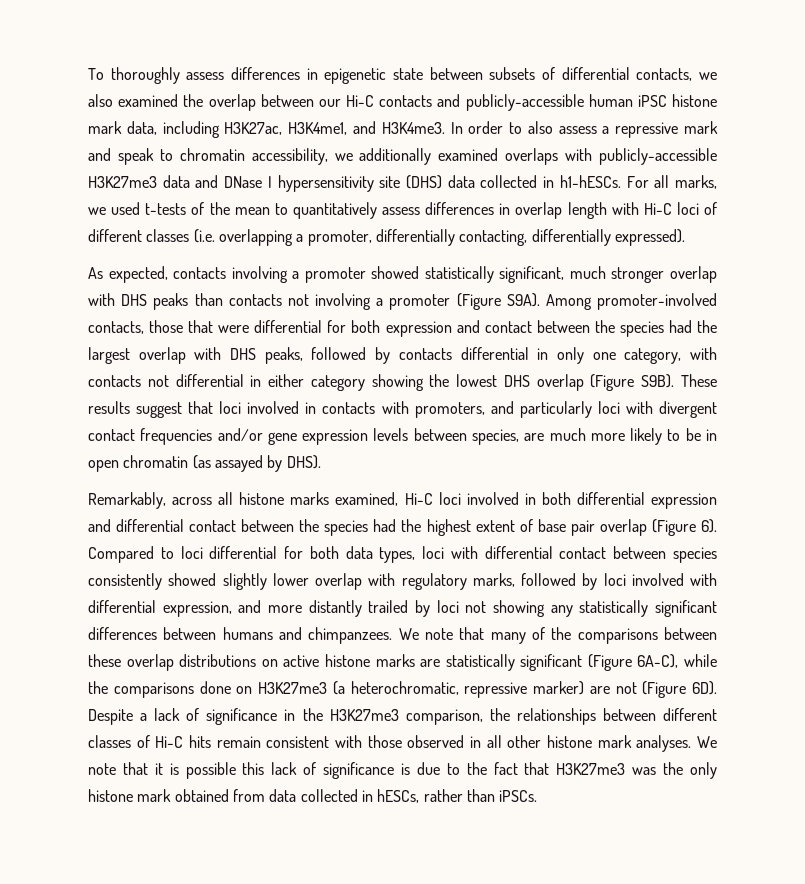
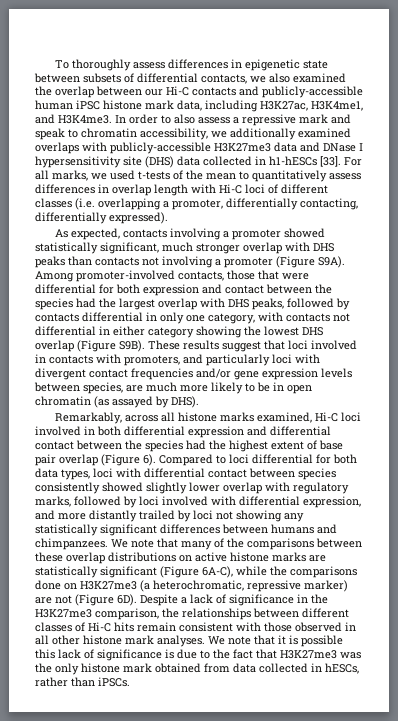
[559,175,621,188] h1-hESCs. -> [269,156,341,167] h1-hESCs [33].

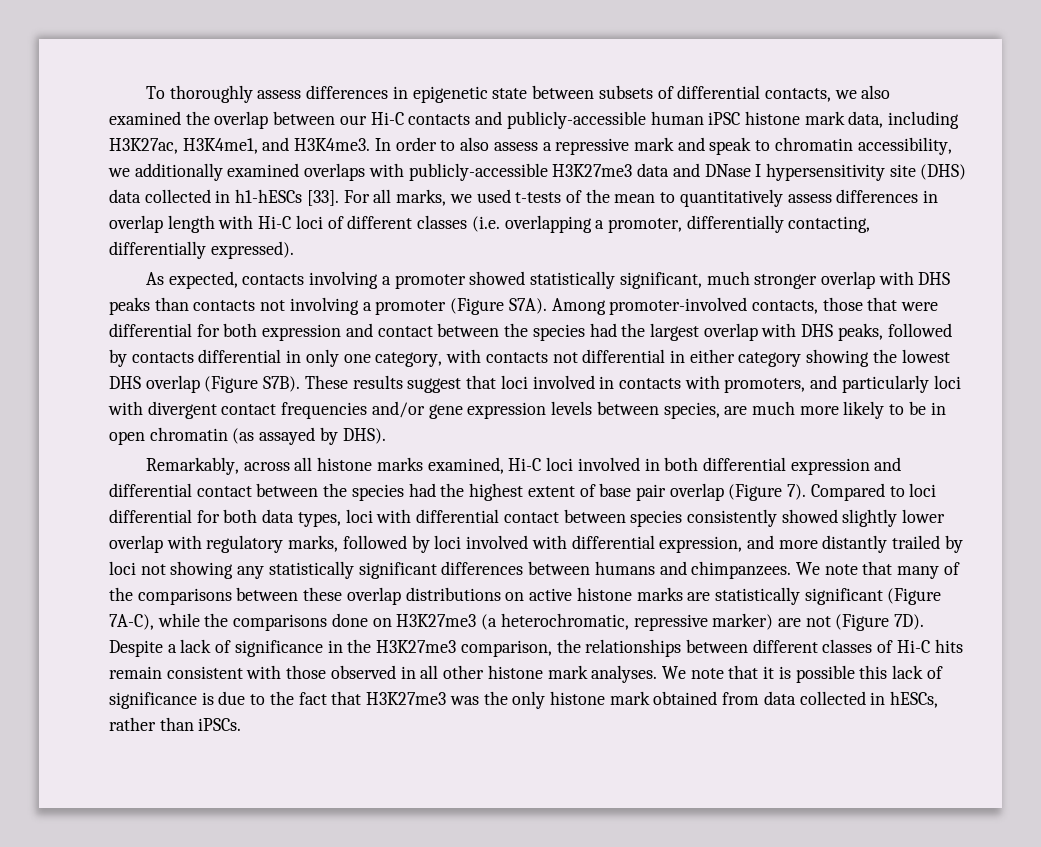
[318,256,345,268] S9A). -> [508,298,547,314] S7A).
[119,340,145,352] S9B). -> [263,376,301,392] S7B).
[143,454,156,466] 6). -> [787,484,807,500] 7).
[202,566,233,578] 6A-C), -> [109,614,154,630] 7A-C),
[117,594,137,606] 6D). -> [894,614,925,630] 7D).

